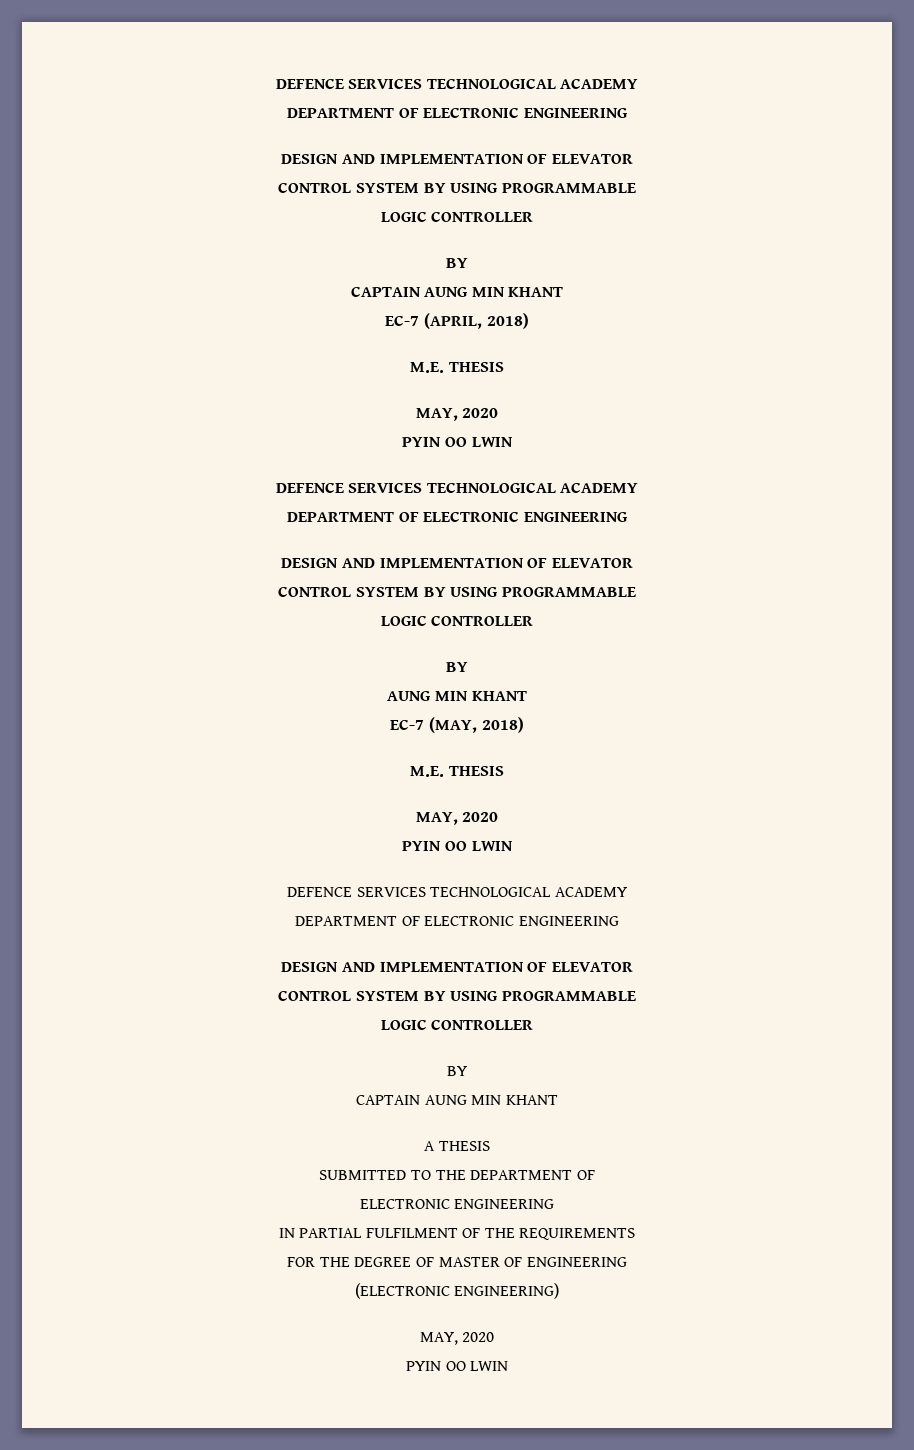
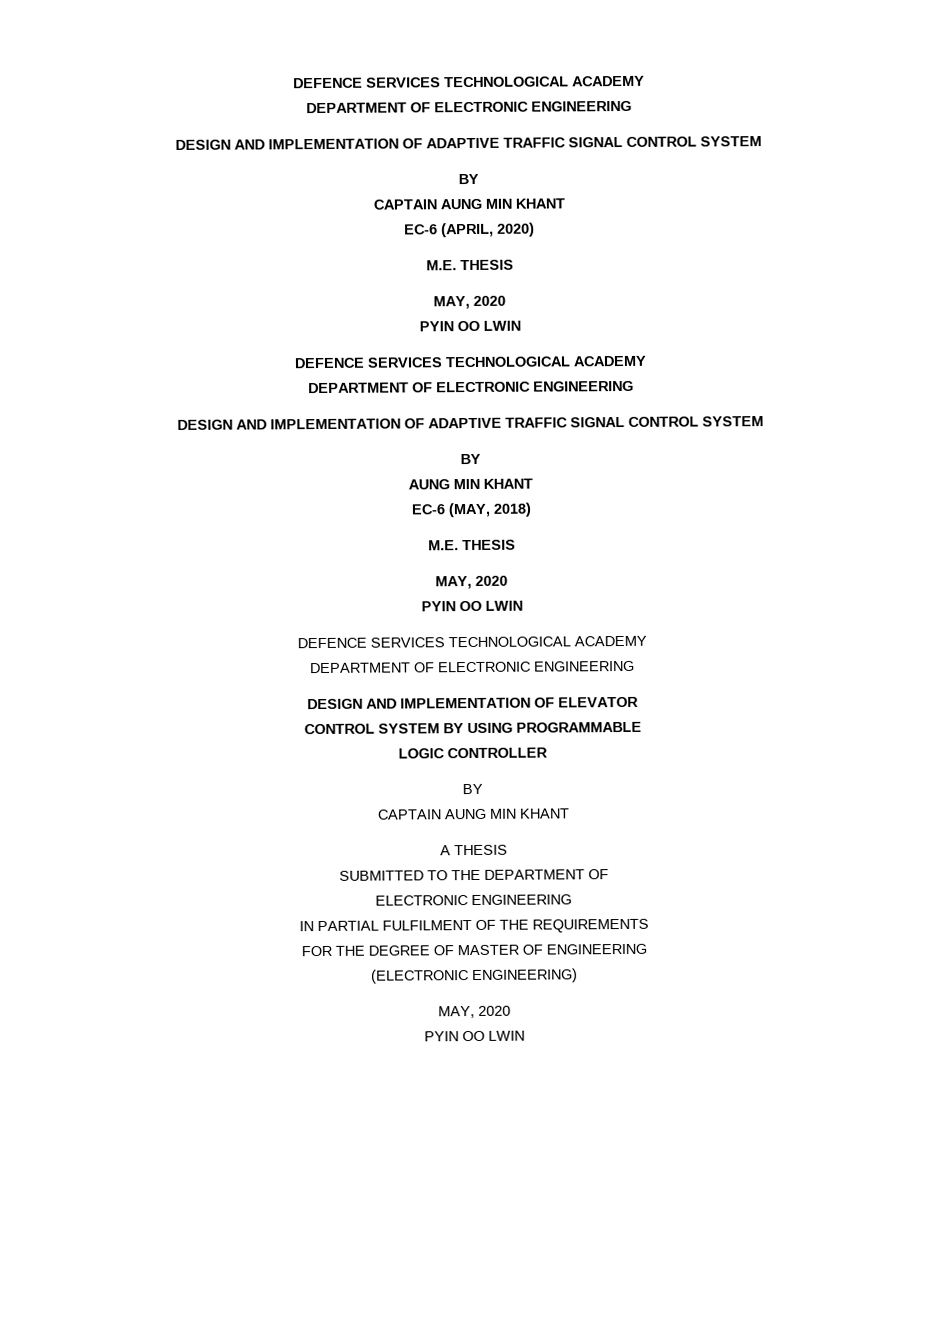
[551,154,633,164] [278,182,636,193] [380,211,534,222] [446,258,468,268] [350,286,564,297] [385,313,529,329] ELEVATOR // CONTROL SYSTEM BY USING PROGRAMMABLE // LOGIC CONTROLLER // BY // CAPTAIN AUNG MIN KHANT // EC-7 (APRIL, 2018) -> [426,136,762,149] [458,173,479,185] [372,198,565,210] [404,222,535,238] ADAPTIVE TRAFFIC SIGNAL CONTROL SYSTEM // BY // CAPTAIN AUNG MIN KHANT // EC-6 (APRIL, 2020)
[551,558,633,568] [278,586,636,597] [380,615,534,626] ELEVATOR // CONTROL SYSTEM BY USING PROGRAMMABLE // LOGIC CONTROLLER -> [428,416,764,429] ADAPTIVE TRAFFIC SIGNAL CONTROL SYSTEM
[390,719,425,730] EC-7 -> [410,504,446,515] EC-6

